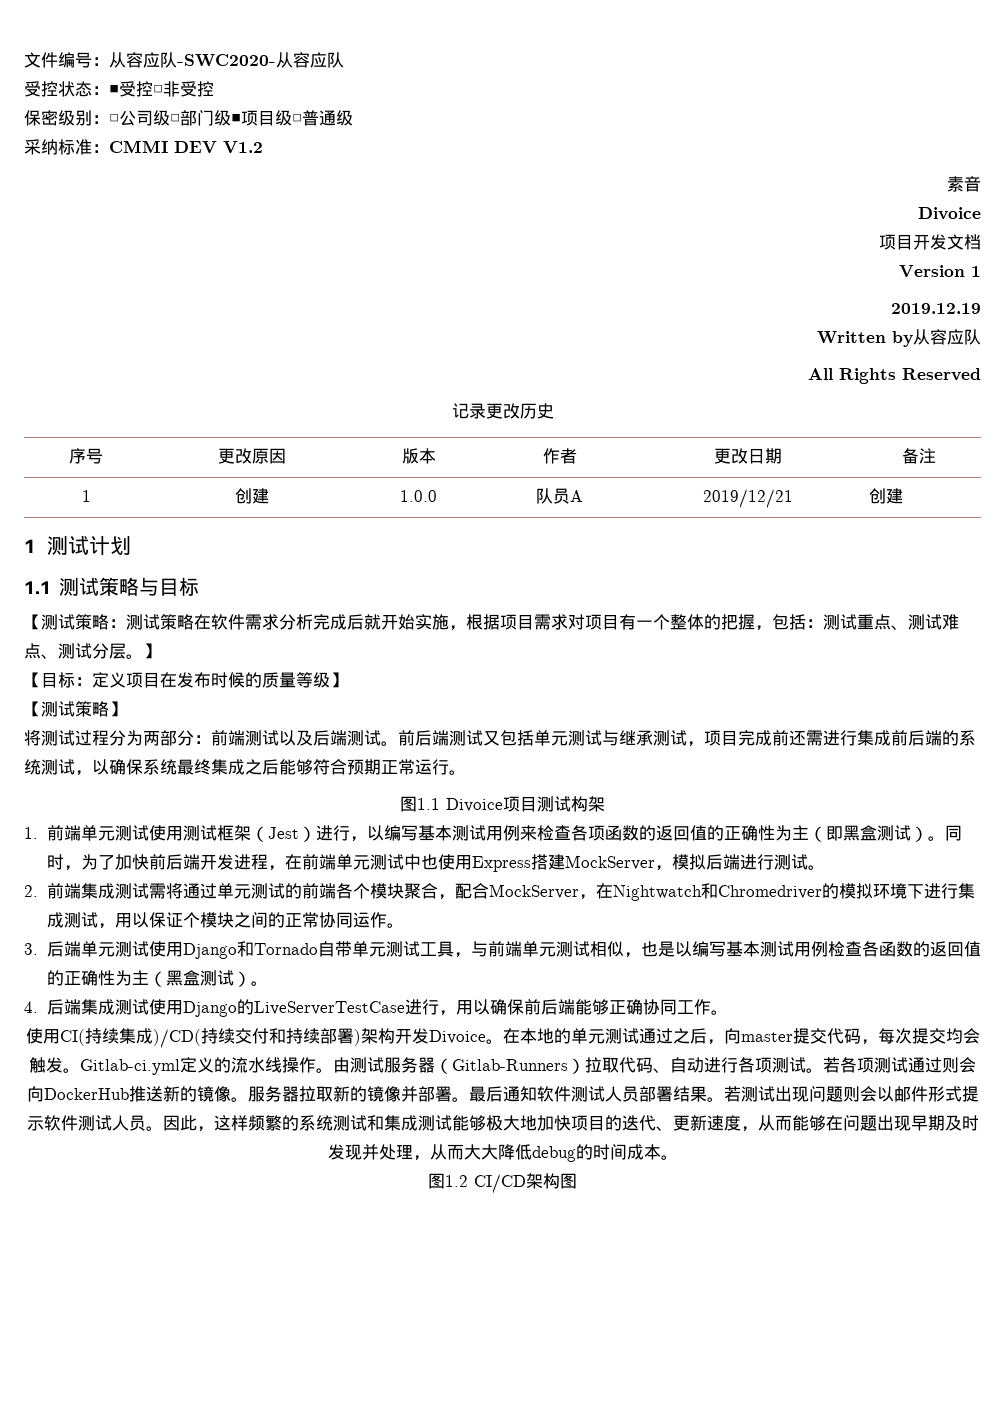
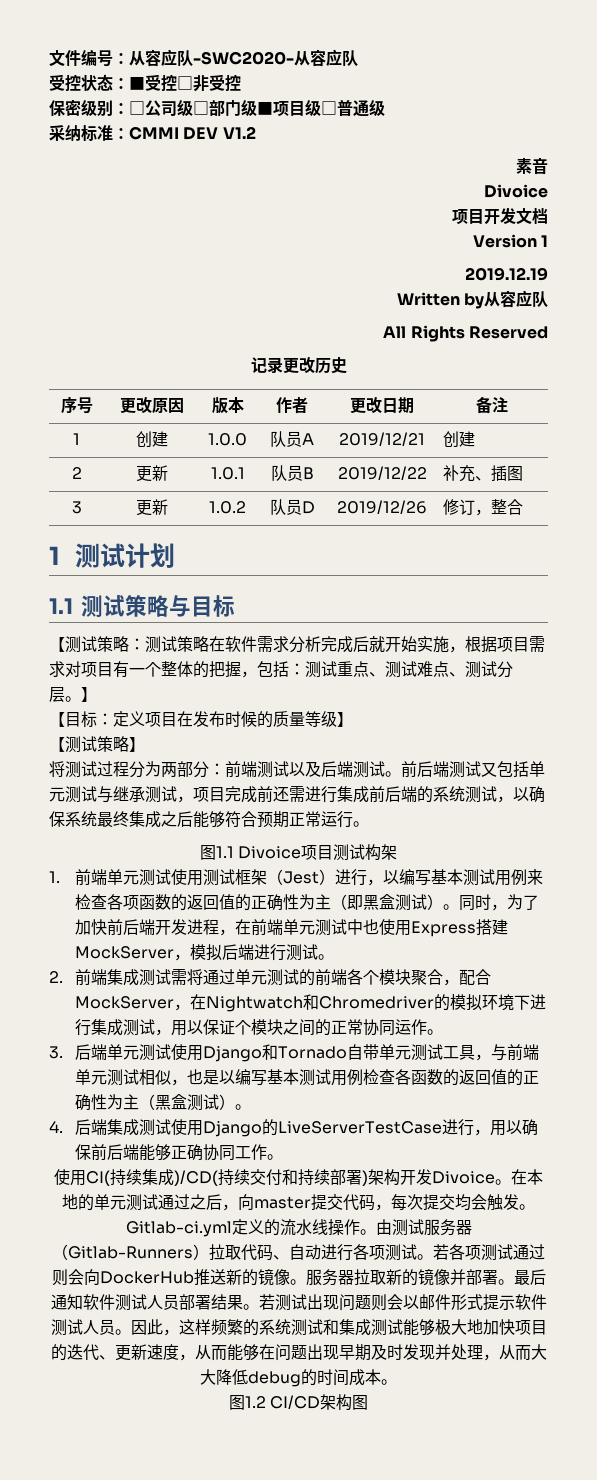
(903, 496) none -> [71,467,82,479] [135,465,168,482] [210,467,245,480] [270,465,314,481] [337,466,427,480] [443,465,524,482] [71,501,82,514] [135,499,168,516] [209,501,246,514] [269,499,315,515] [337,500,427,514] [443,499,524,516] // 2 | 更新 | 1.0.1 | 队员B | 2019/12/22 | 补充、插图 // 3 | 更新 | 1.0.2 | 队员D | 2019/12/26 | 修订，整合

